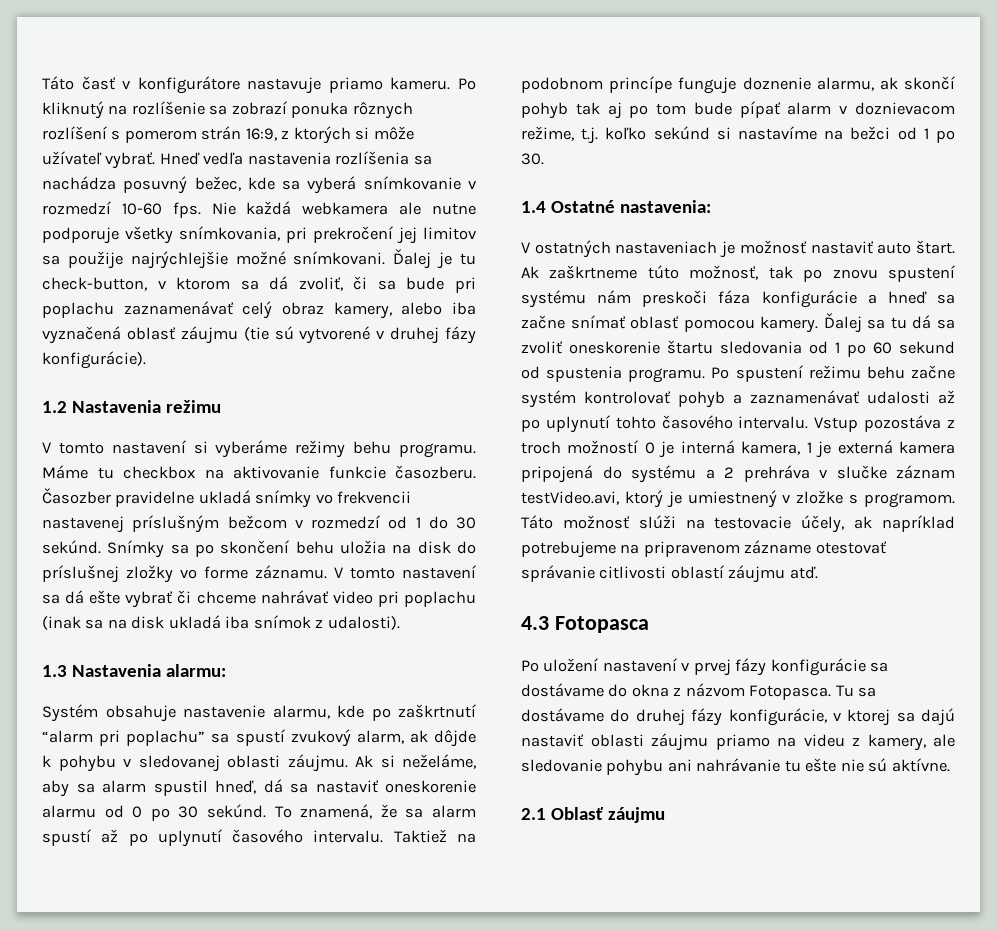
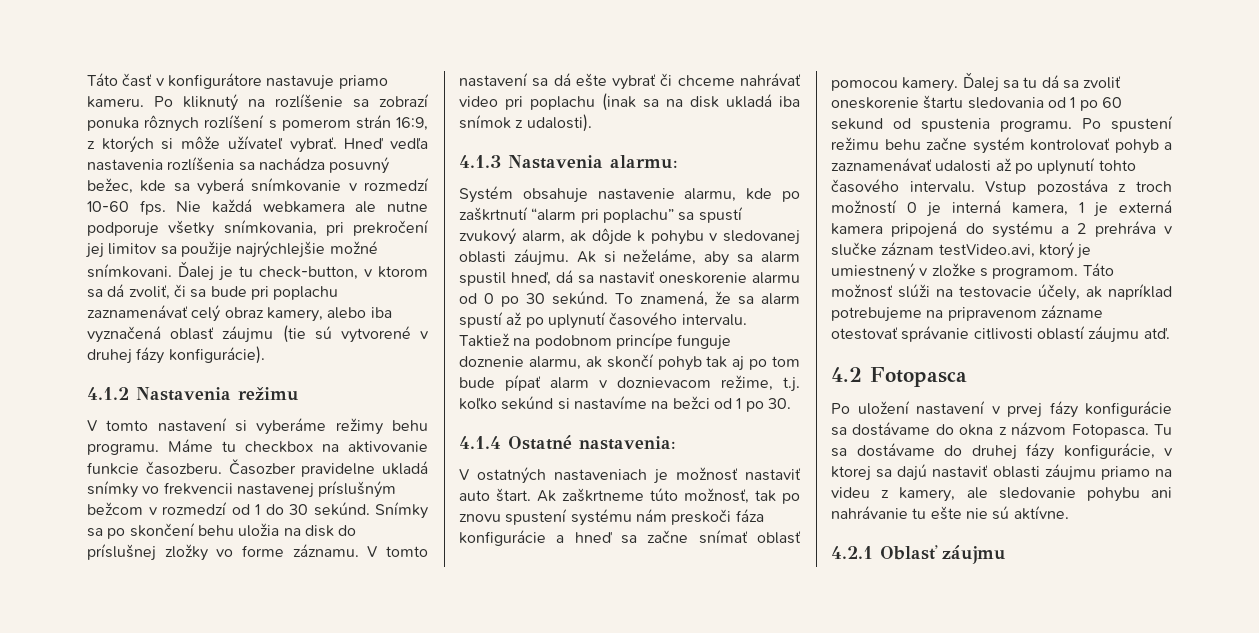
[42,401,67,413] 1.2 -> [87,387,129,400] 4.1.2
[42,665,67,677] 1.3 -> [459,155,501,168] 4.1.3
[521,201,546,213] 1.4 -> [459,436,501,449] 4.1.4
[521,616,549,630] 4.3 -> [831,367,862,382] 4.2
[521,808,546,820] 2.1 -> [831,546,873,559] 4.2.1

